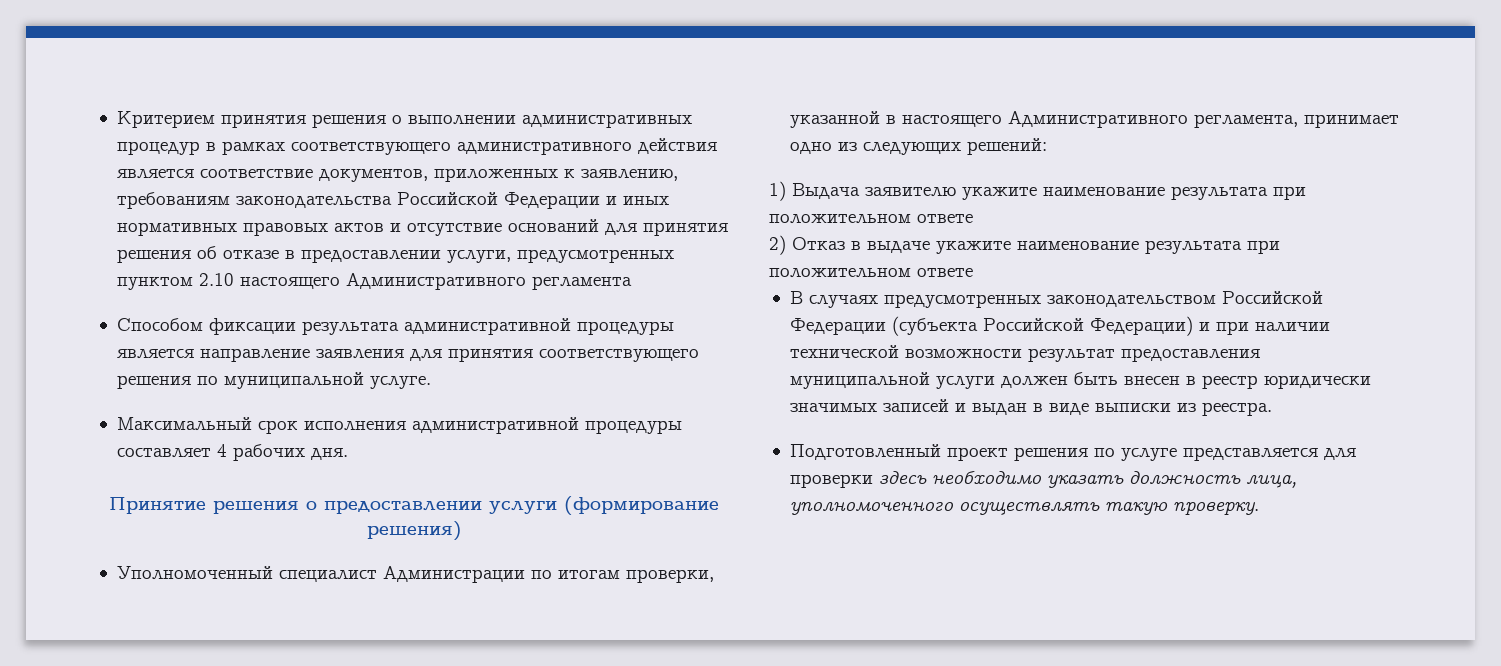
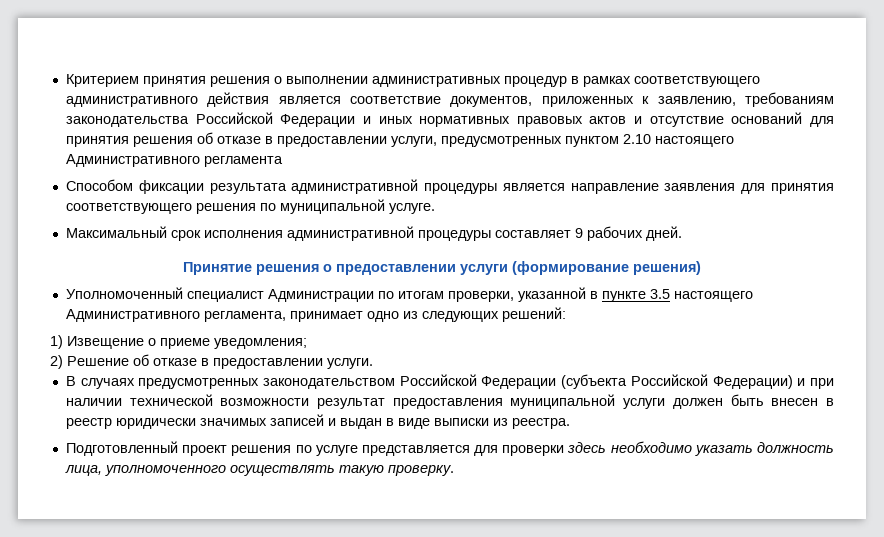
[216,444,348,461] 4 рабочих дня. -> [574,226,682,241] 9 рабочих дней.
(896, 119) none -> [601,289,670,302] пункте 3.5
[792,183,1306,200] [769,214,973,224] [769,235,1280,255] [769,268,973,278] Выдача заявителю укажите наименование результата при положительном ответе // 2) Отказ в выдаче укажите наименование результата при положительном ответе -> [67,336,307,349] [50,354,373,369] Извещение о приеме уведомления; // 2) Решение об отказе в предоставлении услуги.

